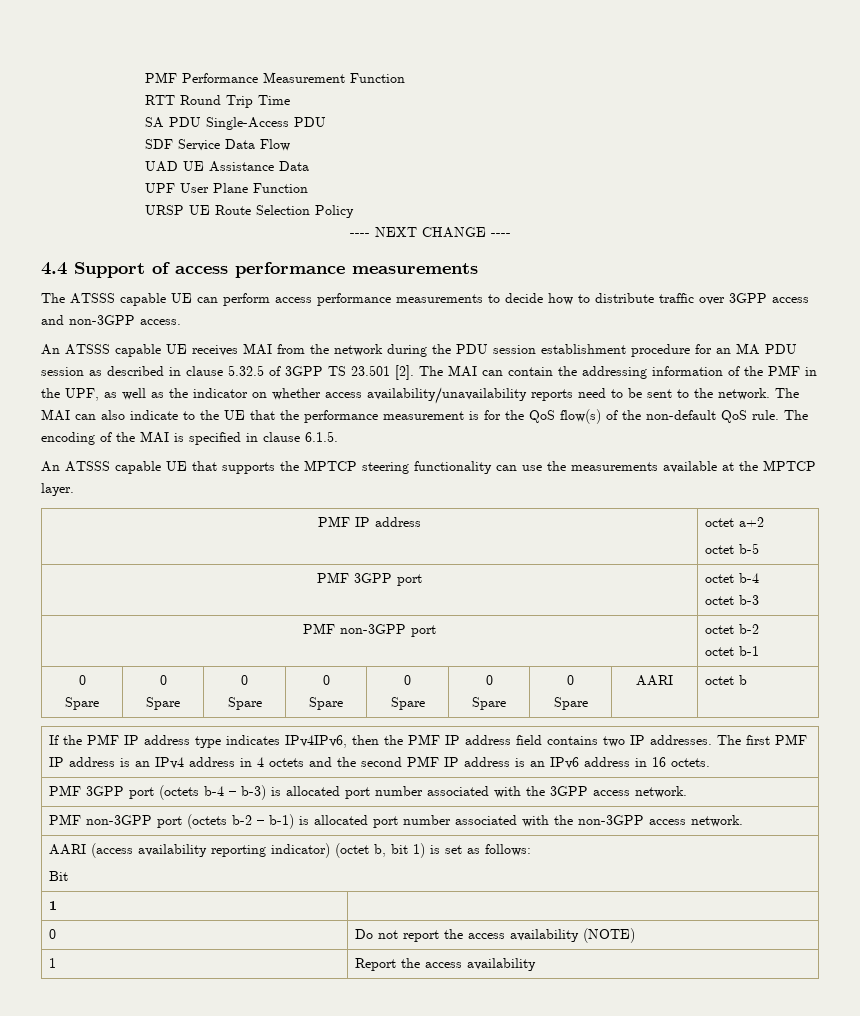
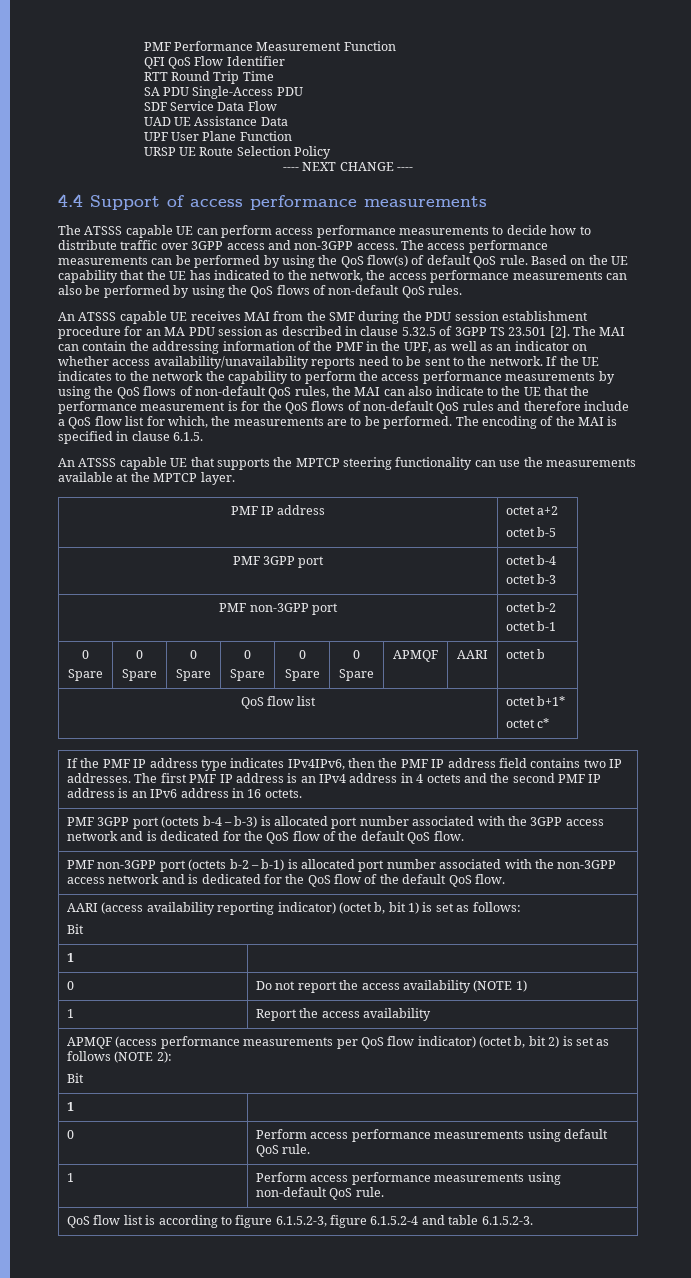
(405, 78) none -> [143,56,285,69] // QFI QoS Flow Identifier
(181, 322) none -> [401,240,548,253] [58,255,628,268] [58,270,627,283] [58,285,463,298] The access performance measurements can be performed by using the QoS flow(s) of default QoS rule. Based on the UE capability that the UE has indicated to the network, the access performance measurements can also be performed by using the QoS flows of non-default QoS rules.
[334,344,383,356] network -> [329,312,355,321] SMF
[169,388,188,398] the -> [496,344,512,351] an
[775,388,799,398] The -> [546,356,599,366] [58,371,615,384] [58,386,351,399] If the UE indicates to the network the capability to perform the access performance measurements by using the QoS flows of non-default QoS rules, the
[560,409,779,424] flow(s) of the non-default QoS rule. -> [311,401,629,414] [58,416,453,429] flows of non-default QoS rules and therefore include a QoS flow list for which, the measurements are to be performed.
[567,675,574,685] [553,697,588,710] 0 // Spare -> [393,650,438,662] APMQF
(748, 680) none -> [240,696,317,709] [506,696,566,706] [506,718,550,728] // QoS flow list | octet b+1* // octet c*
[635,786,688,798] network. -> [67,831,464,844] network and is dedicated for the QoS flow of the default QoS flow.
[691,815,744,827] network. -> [108,874,505,887] network and is dedicated for the QoS flow of the default QoS flow.
[583,928,636,943] (NOTE) -> [473,980,527,992] (NOTE 1)
(537, 964) none -> [67,1036,610,1049] [67,1051,172,1063] [67,1073,85,1083] [67,1102,75,1111] [67,1130,75,1139] [256,1129,608,1142] [256,1144,311,1157] [67,1173,75,1182] [256,1172,561,1185] [256,1187,384,1200] [67,1215,533,1228] // APMQF (access performance measurements per QoS flow indicator) (octet b, bit 2) is set as follows (NOTE 2): // Bit // 1 | // 0 | Perform access performance measurements using default QoS rule. // 1 | Perform access performance measurements using non-default QoS rule. // QoS flow list is according to figure 6.1.5.2-3, figure 6.1.5.2-4 and table 6.1.5.2-3.

